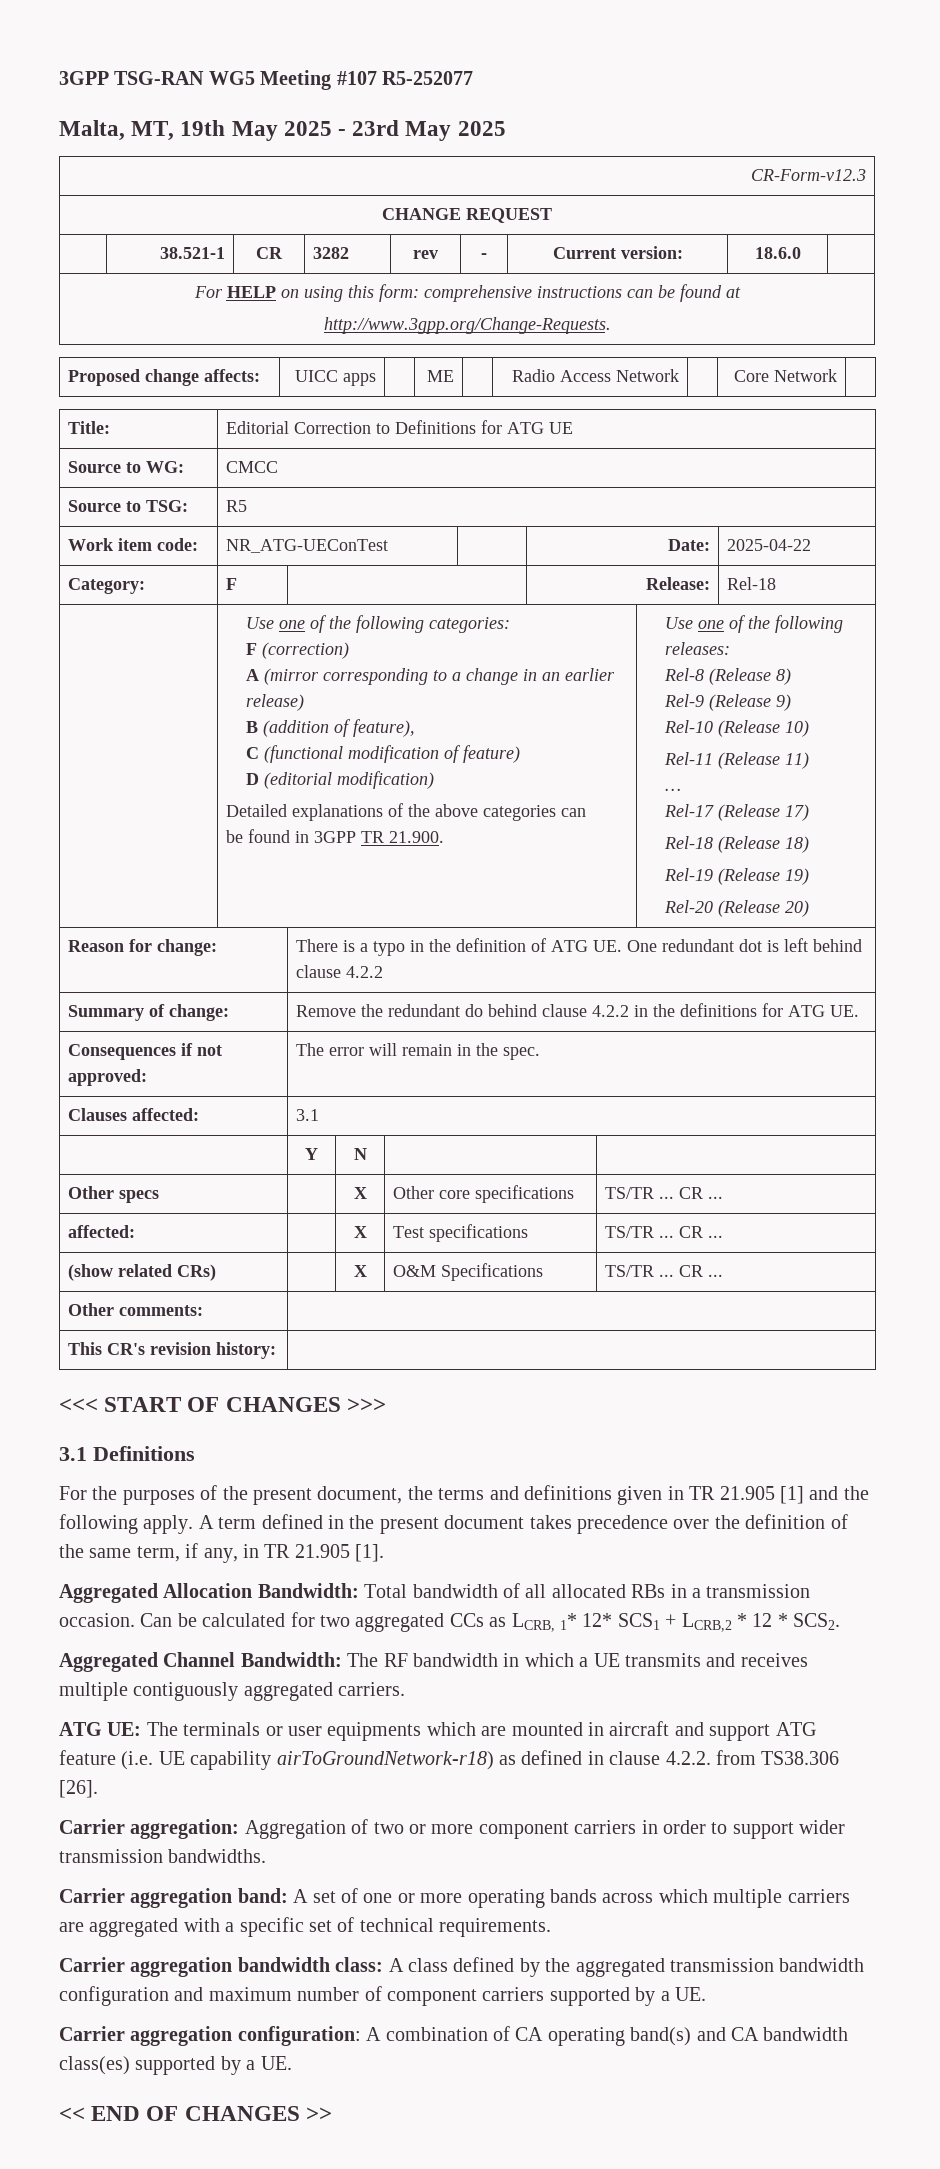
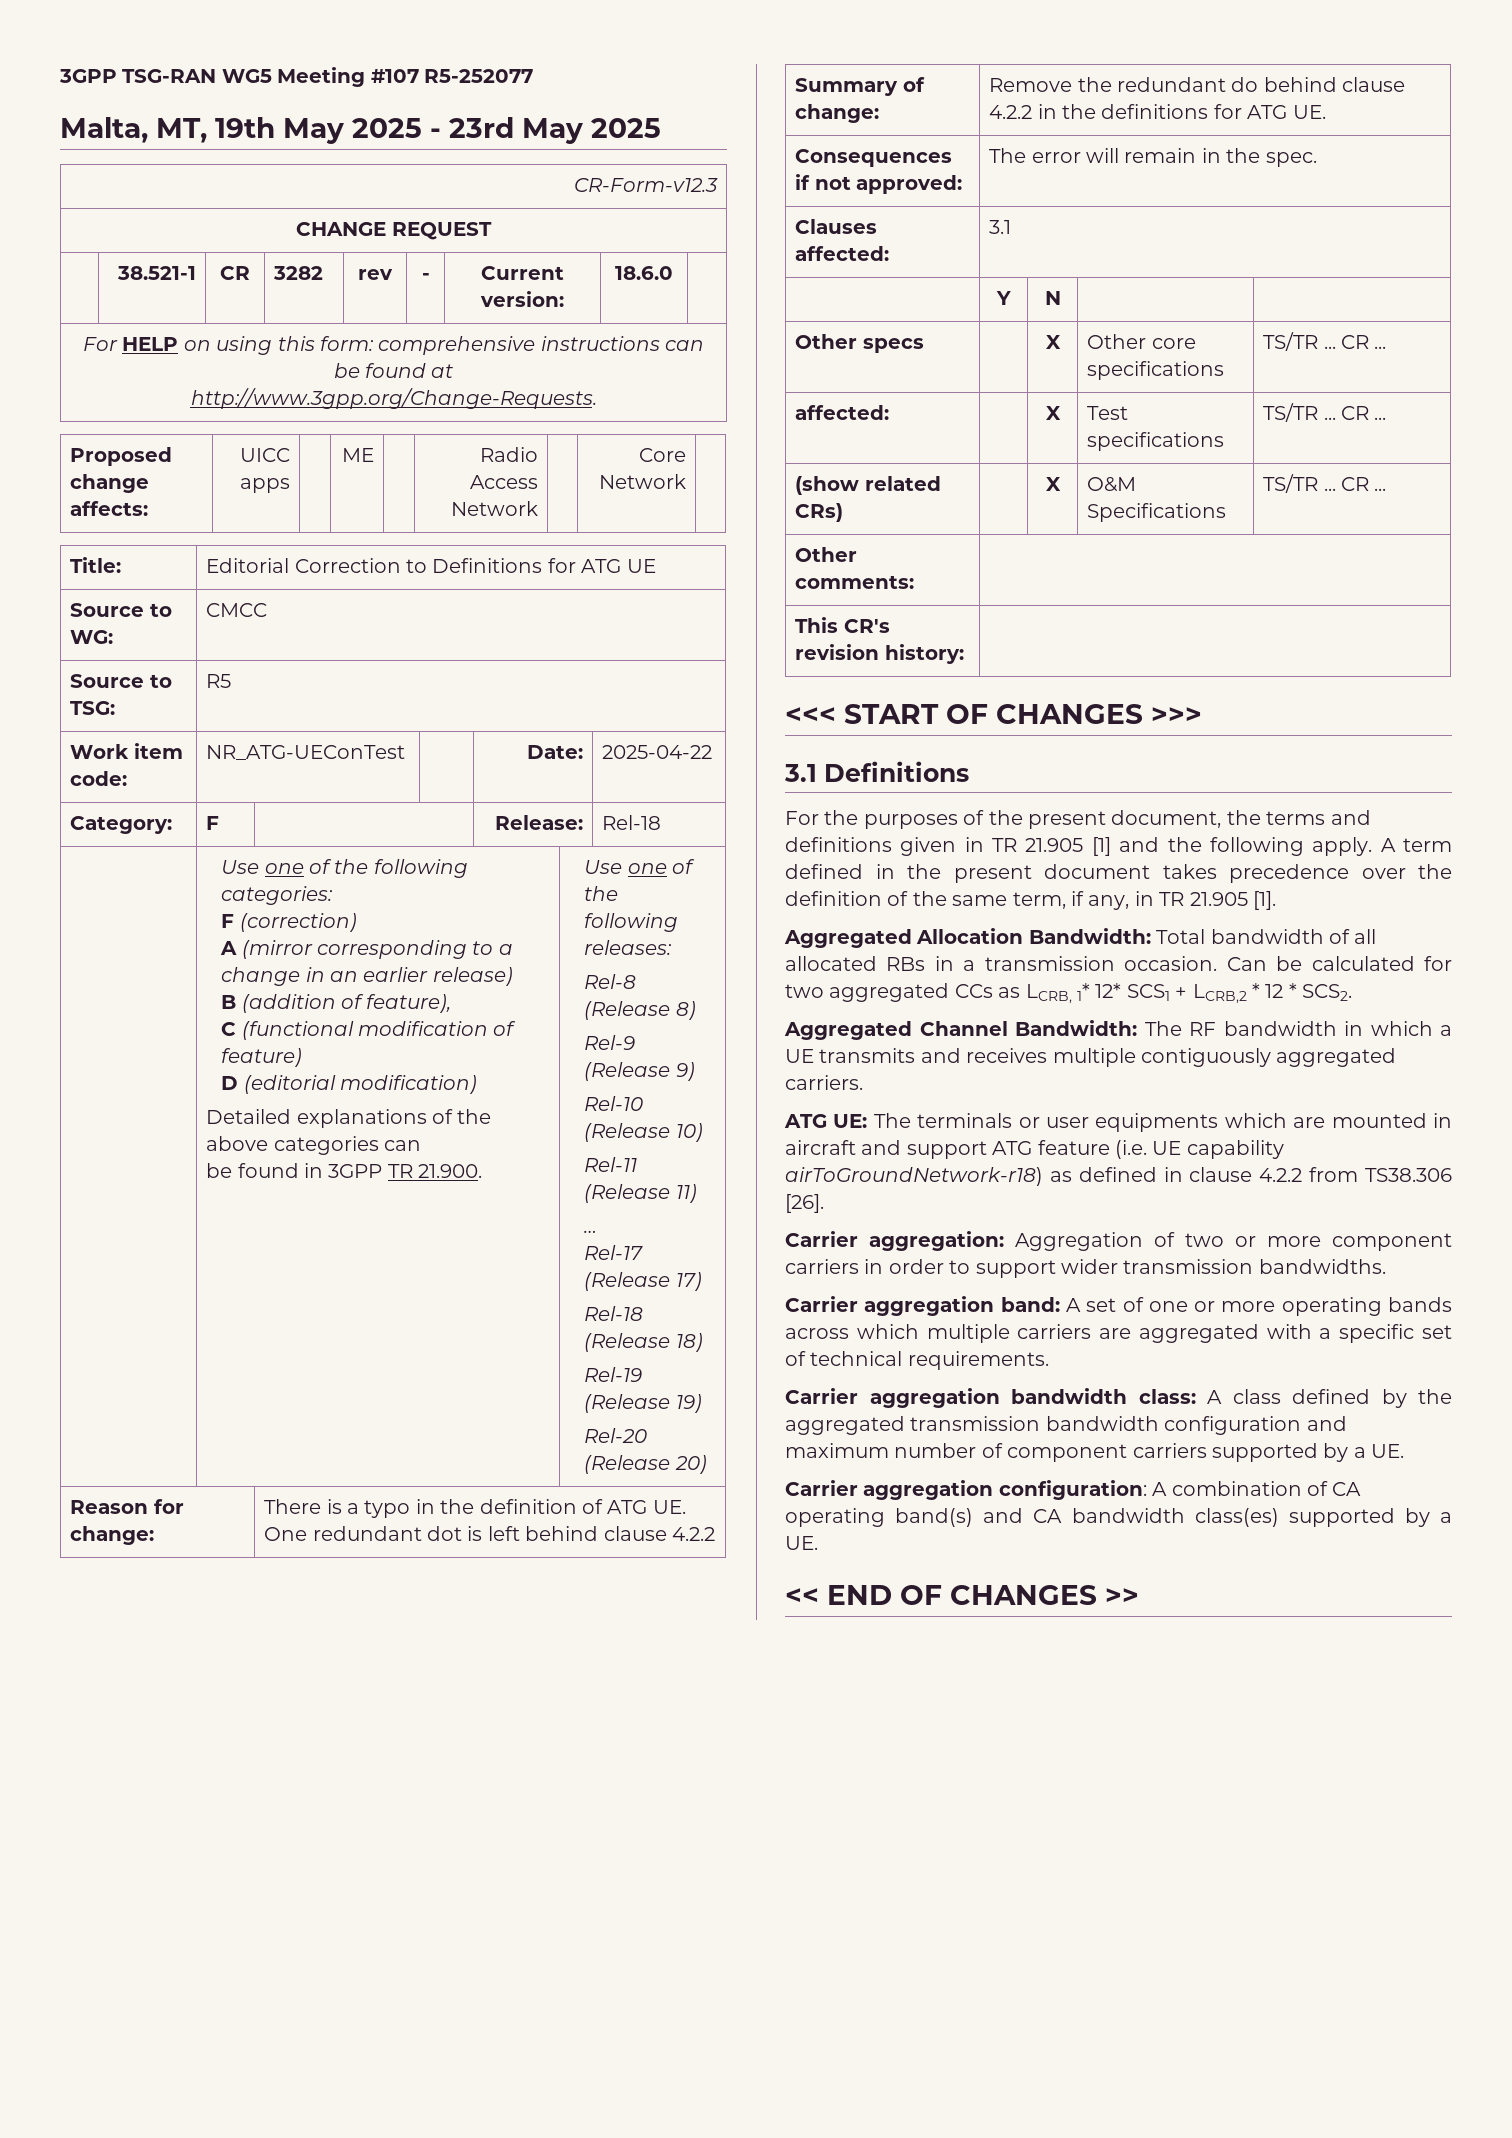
[665,1751,711,1765] 4.2.2. -> [1259,1168,1303,1182] 4.2.2

